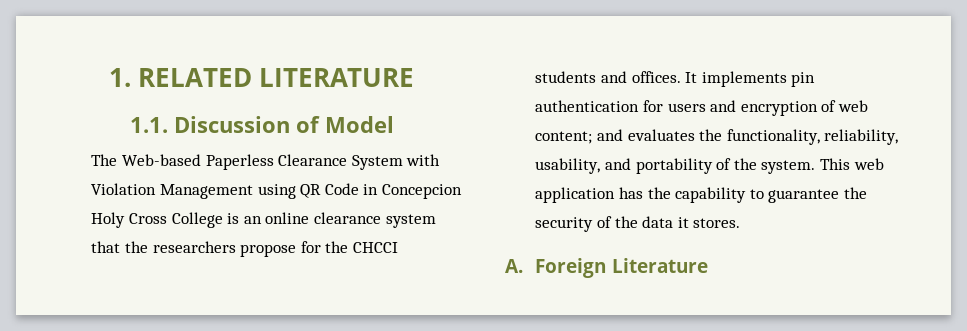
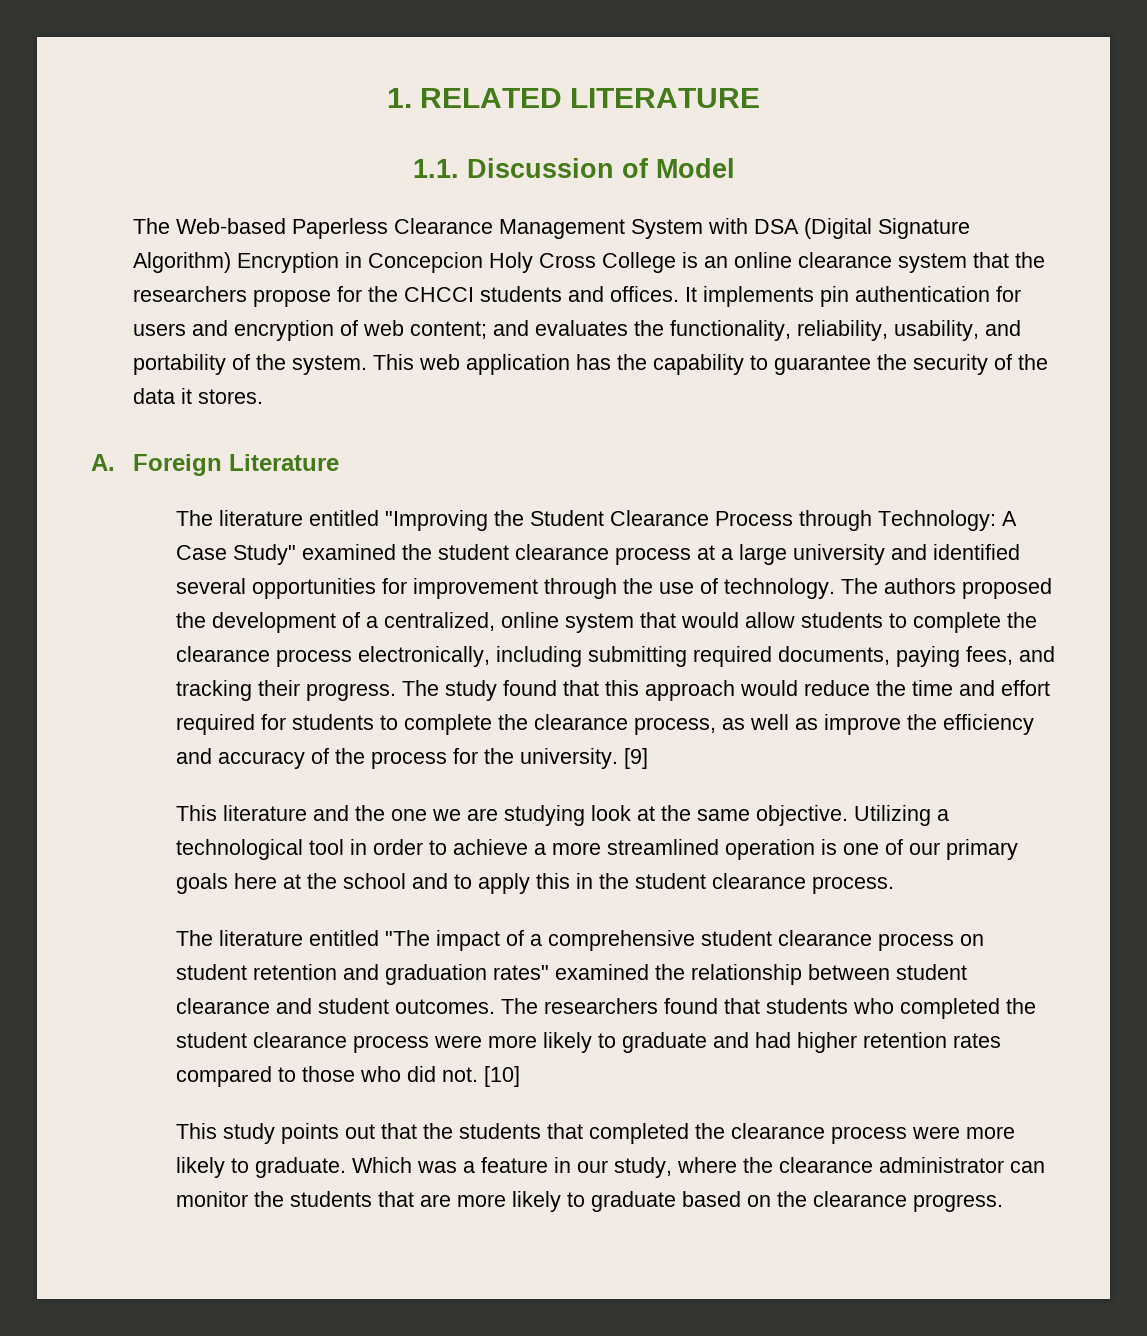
(348, 160) none -> [499,219,626,239] Management
[91,183,359,199] Violation Management using QR Code -> [754,218,971,239] [133,252,340,273] DSA (Digital Signature Algorithm) Encryption
(708, 265) none -> [175,510,1017,531] [175,544,1020,565] [175,578,1052,599] [175,612,1037,633] [175,646,1055,667] [175,680,1050,701] [175,714,1034,735] [175,748,648,769] [175,805,949,826] [175,839,1018,860] [175,873,894,894] [175,930,984,951] [175,964,967,985] [175,998,1036,1019] [175,1032,1001,1053] [175,1066,520,1087] [175,1123,1015,1144] [175,1157,1045,1178] [175,1191,1003,1212] // The literature entitled "Improving the Student Clearance Process through Technology: A Case Study" examined the student clearance process at a large university and identified several opportunities for improvement through the use of technology. The authors proposed the development of a centralized, online system that would allow students to complete the clearance process electronically, including submitting required documents, paying fees, and tracking their progress. The study found that this approach would reduce the time and effort required for students to complete the clearance process, as well as improve the efficiency and accuracy of the process for the university. [9] // This literature and the one we are studying look at the same objective. Utilizing a technological tool in order to achieve a more streamlined operation is one of our primary goals here at the school and to apply this in the student clearance process. // The literature entitled "The impact of a comprehensive student clearance process on student retention and graduation rates" examined the relationship between student clearance and student outcomes. The researchers found that students who completed the student clearance process were more likely to graduate and had higher retention rates compared to those who did not. [10] // This study points out that the students that completed the clearance process were more likely to graduate. Which was a feature in our study, where the clearance administrator can monitor the students that are more likely to graduate based on the clearance progress.

